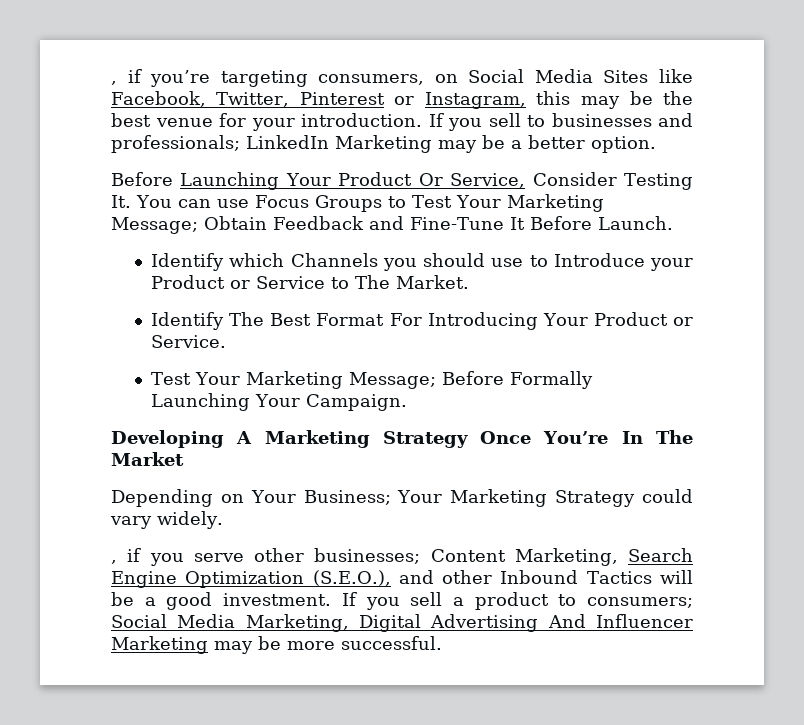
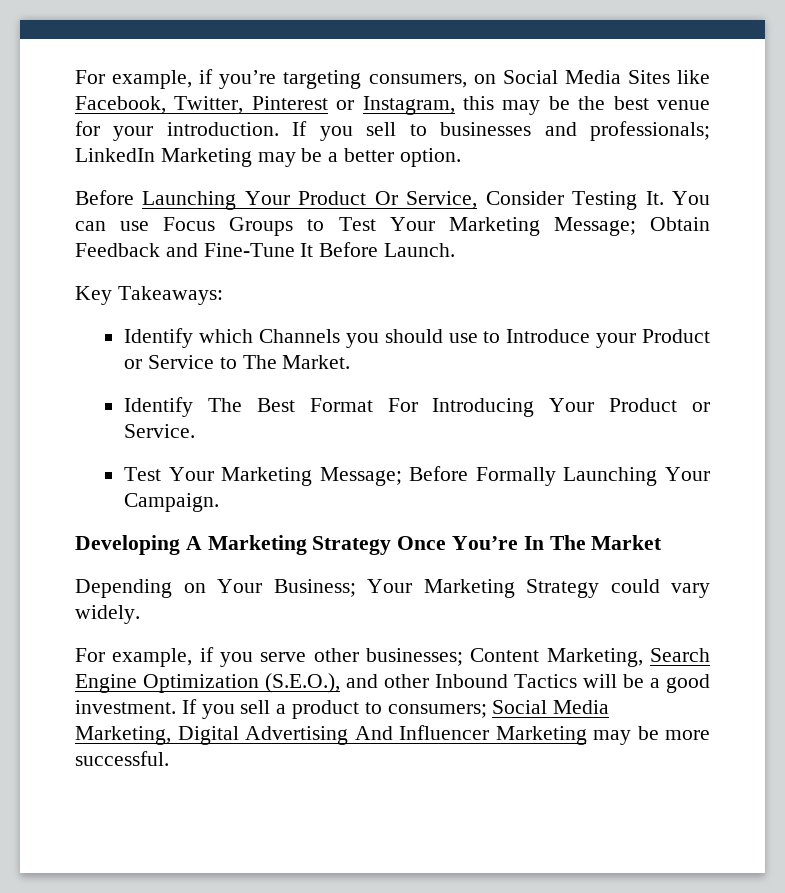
[111,81,117,85] , -> [75,70,193,89] For example,
(673, 223) none -> [75,286,223,305] // Key Takeaways:
[111,560,117,564] , -> [75,648,193,667] For example,

